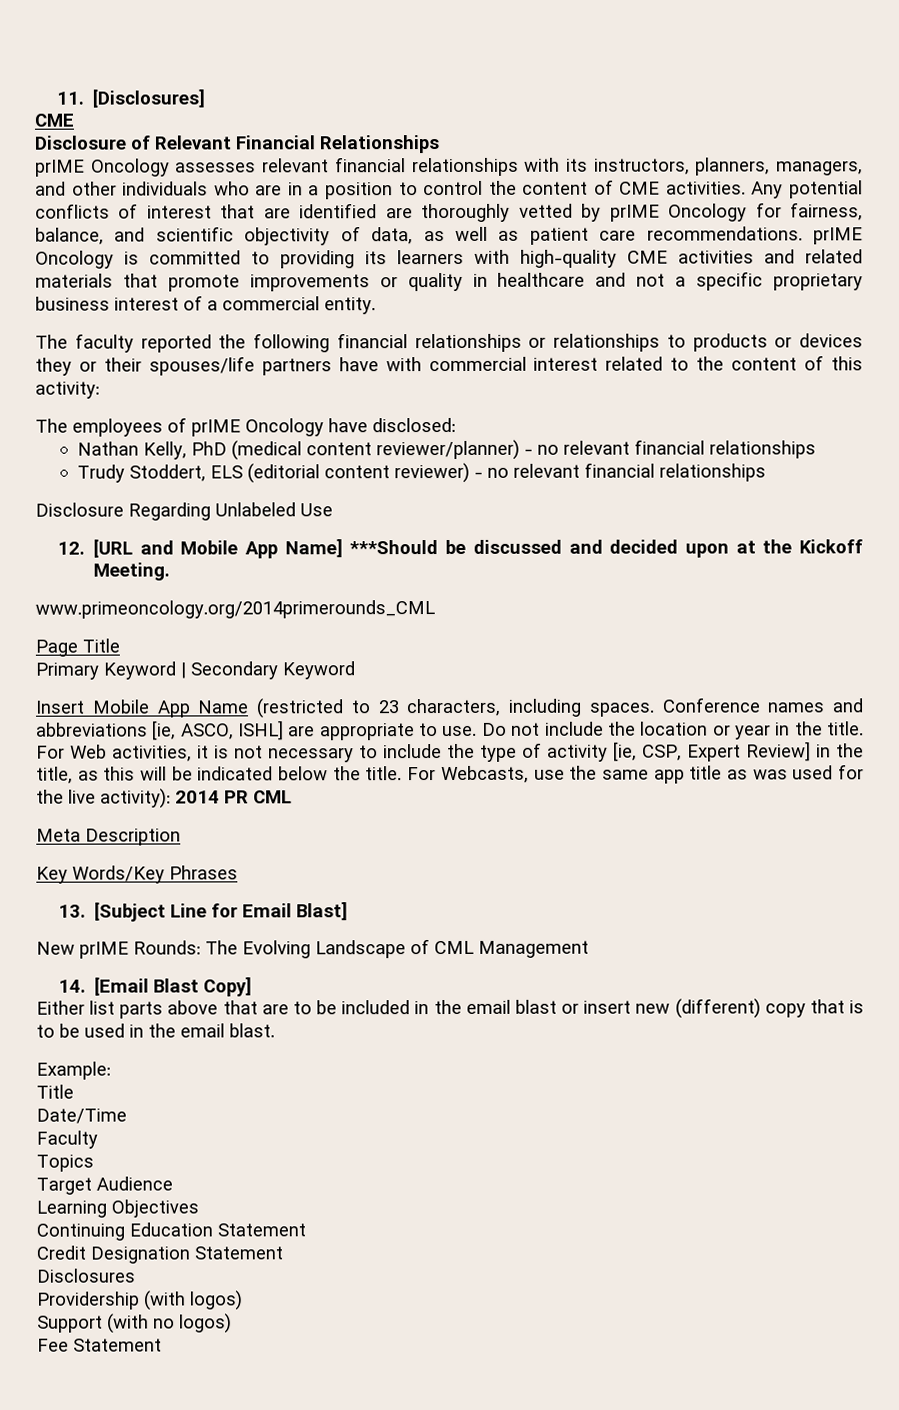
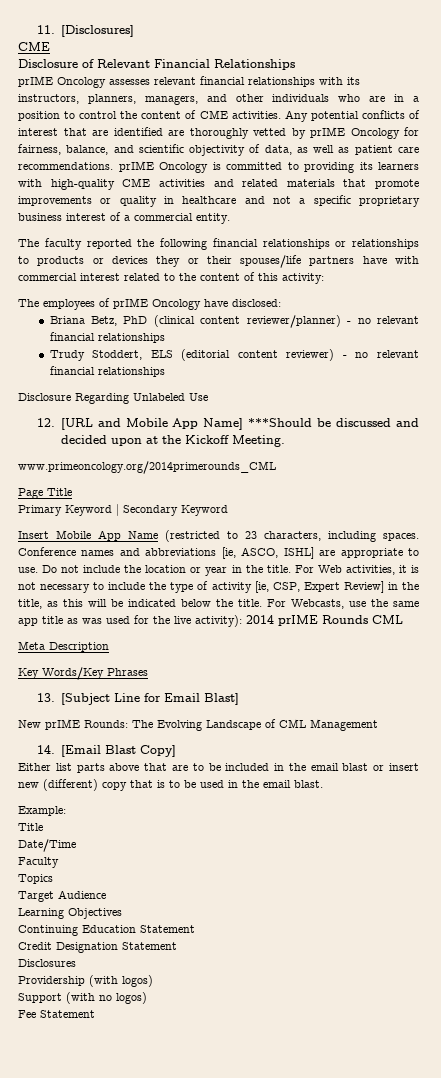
[77,440,303,461] Nathan Kelly, PhD (medical -> [49,315,195,327] Briana Betz, PhD (clinical
[224,790,249,804] PR -> [278,615,368,626] prIME Rounds

